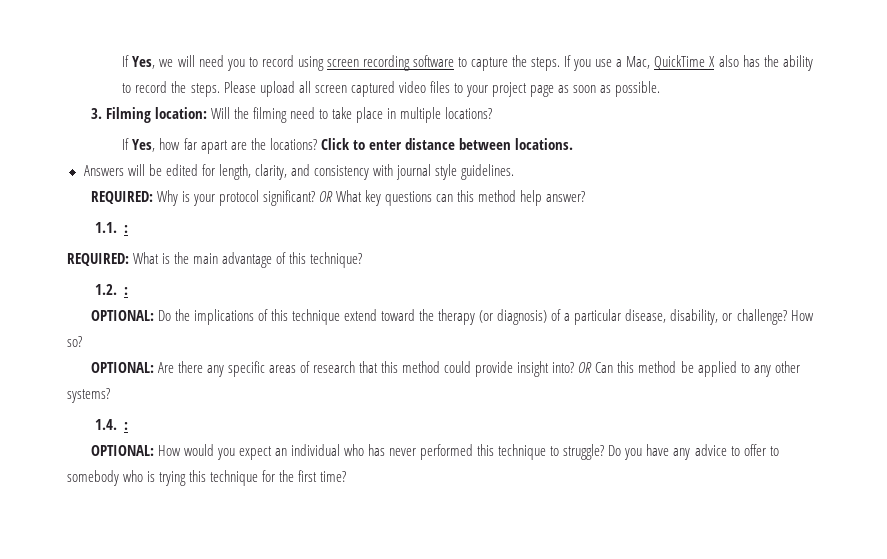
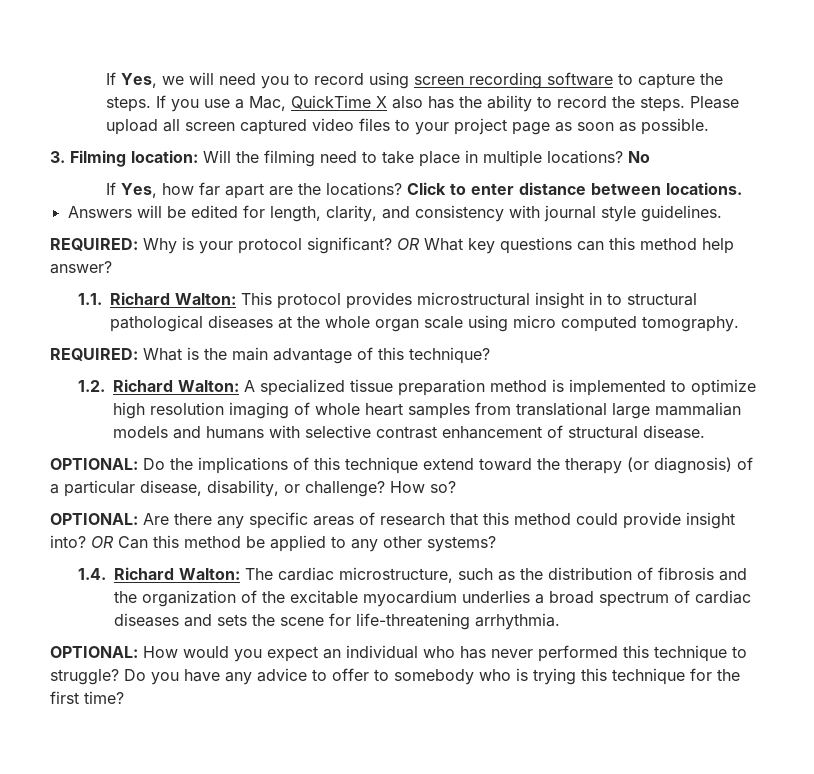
(493, 113) none -> [628,151,650,163] No
[124,225,129,233] : -> [109,292,697,309] [109,315,739,332] Richard Walton: This protocol provides microstructural insight in to structural pathological diseases at the whole organ scale using micro computed tomography.
[124,287,129,295] : -> [112,379,756,396] [112,402,741,419] [112,425,705,439] Richard Walton: A specialized tissue preparation method is implemented to optimize high resolution imaging of whole heart samples from translational large mammalian models and humans with selective contrast enhancement of structural disease.
[124,422,129,430] : -> [113,567,747,583] [113,590,751,607] [113,613,560,630] Richard Walton: The cardiac microstructure, such as the distribution of fibrosis and the organization of the excitable myocardium underlies a broad spectrum of cardiac diseases and sets the scene for life-threatening arrhythmia.

